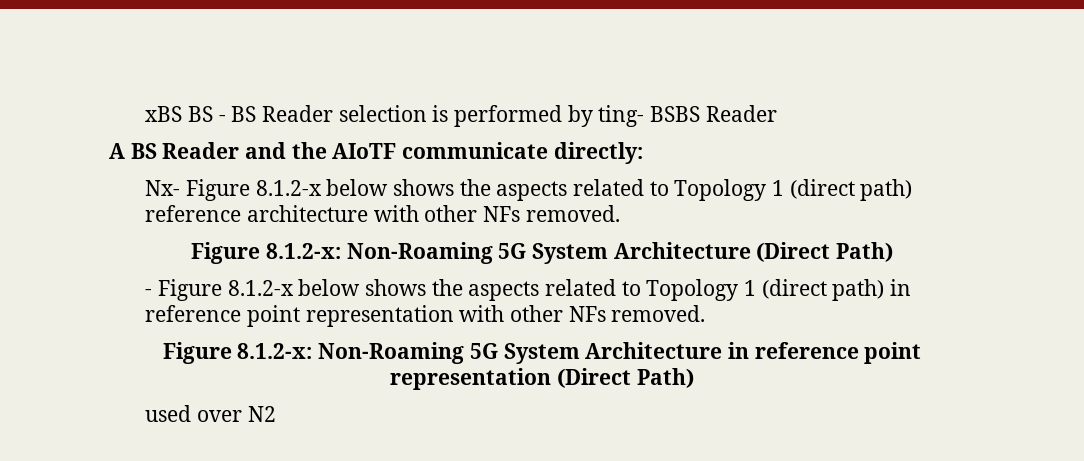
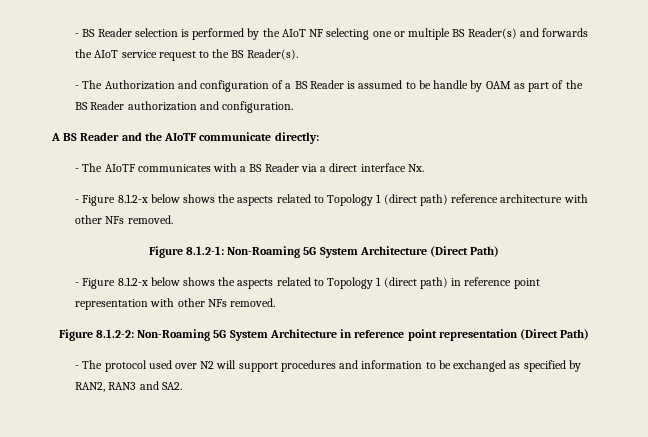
[145,106,213,122] xBS BS -> (75, 35) none
[598,105,777,127] ting- BSBS Reader -> [262,28,589,40] [75,49,298,61] [75,80,583,92] [75,101,294,113] the AIoT NF selecting one or multiple BS Reader(s) and forwards the AIoT service request to the BS Reader(s). // - The Authorization and configuration of a BS Reader is assumed to be handle by OAM as part of the BS Reader authorization and configuration.
[145,180,181,196] Nx- -> [75,163,424,172] [75,199,80,203] - The AIoTF communicates with a BS Reader via a direct interface Nx. // -
[265,243,341,259] 8.1.2-x: -> [185,246,224,255] 8.1.2-1:
[237,343,313,359] 8.1.2-x: -> [95,329,134,338] 8.1.2-2:
[145,405,276,422] used over N2 -> [75,360,581,372] [75,381,182,392] - The protocol used over N2 will support procedures and information to be exchanged as specified by RAN2, RAN3 and SA2.

